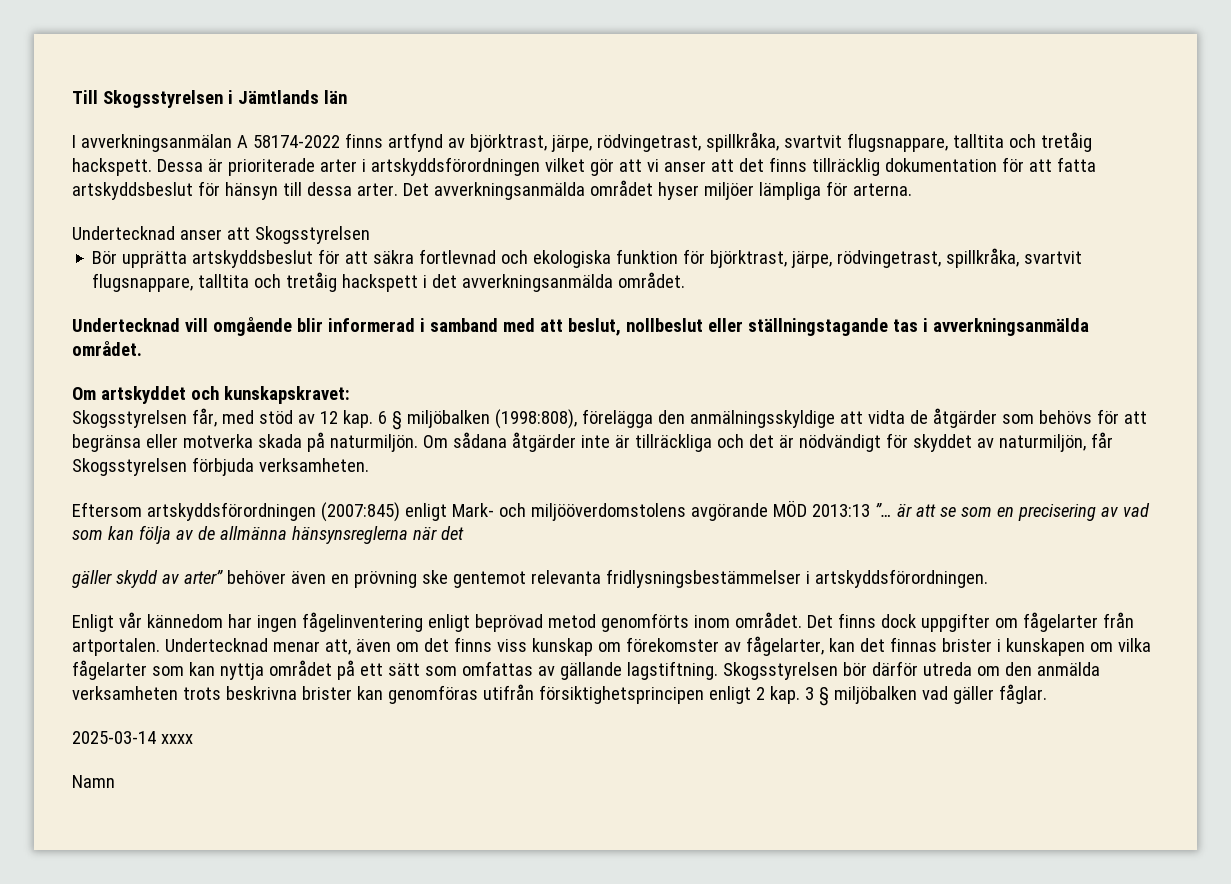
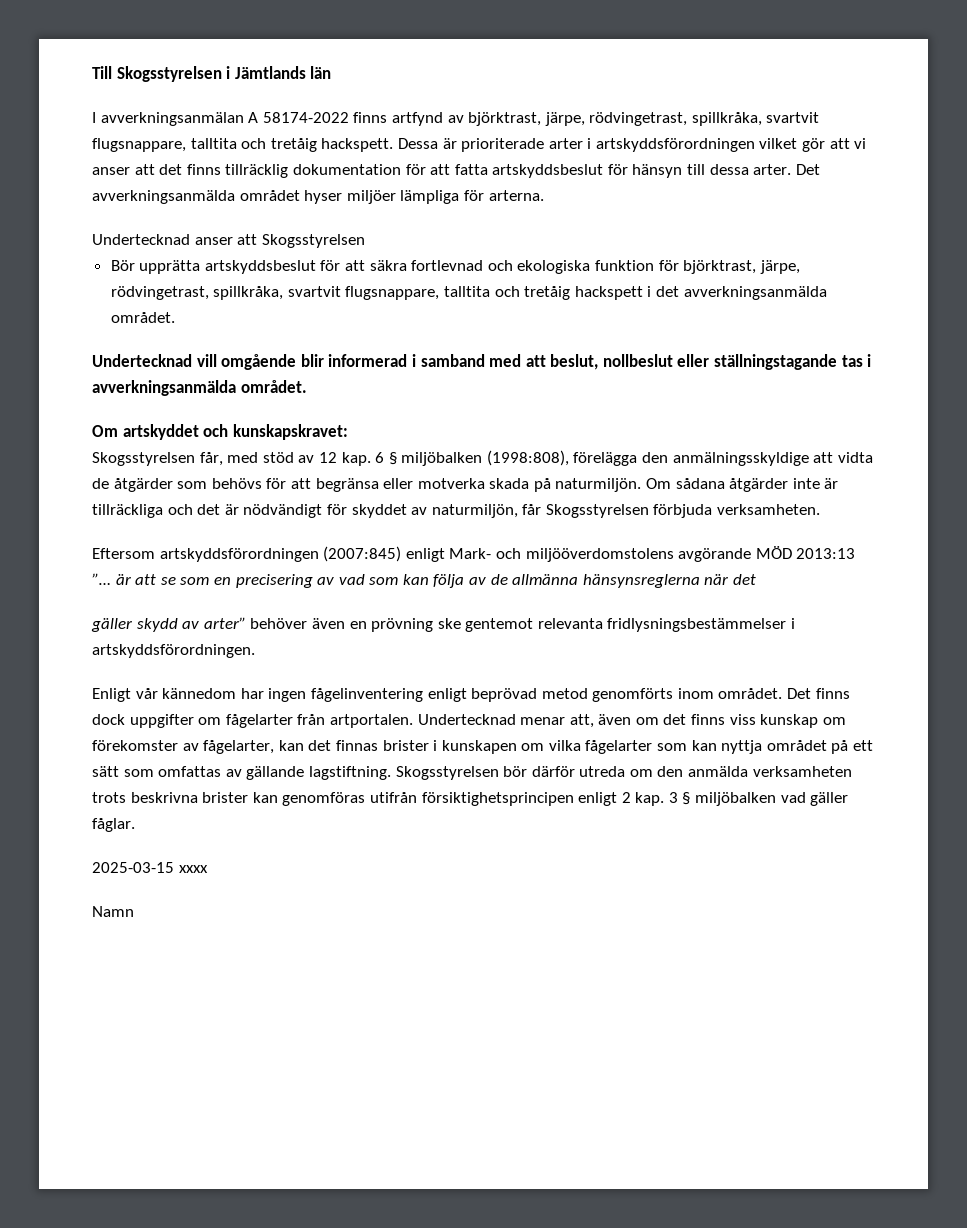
[72,731,156,744] 2025-03-14 -> [92,862,174,873] 2025-03-15

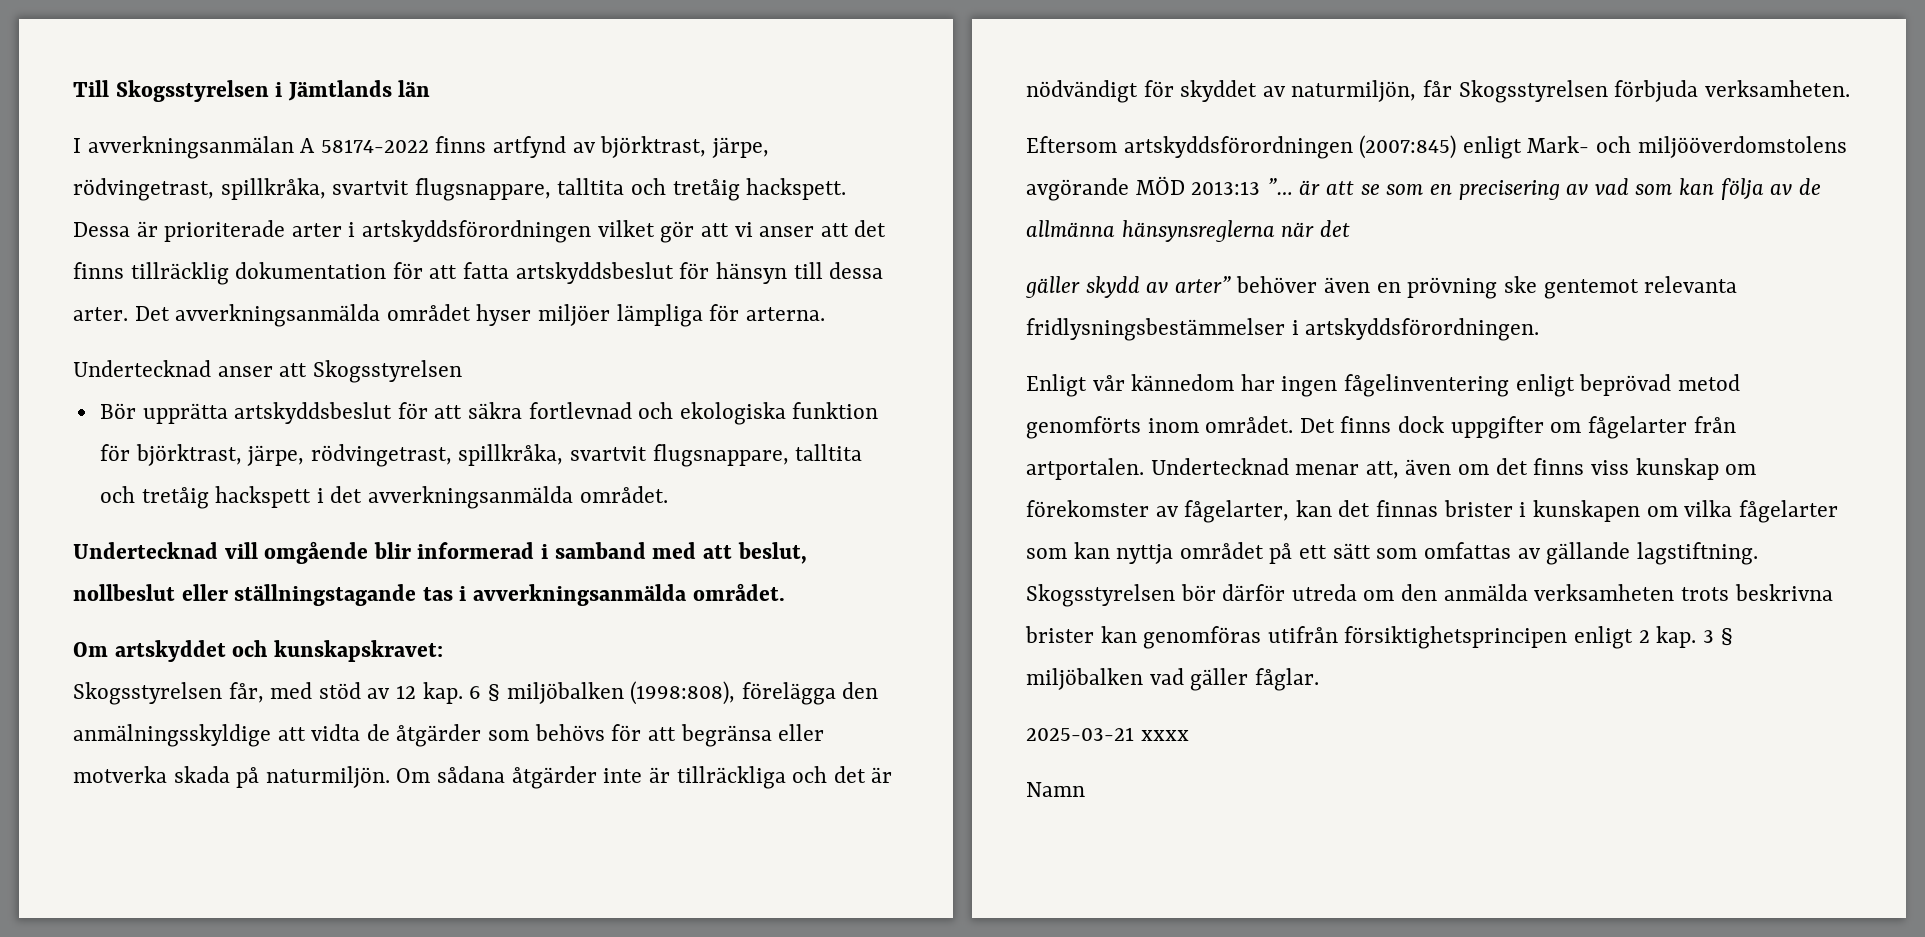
[92,862,174,873] 2025-03-15 -> [1026,727,1134,741] 2025-03-21

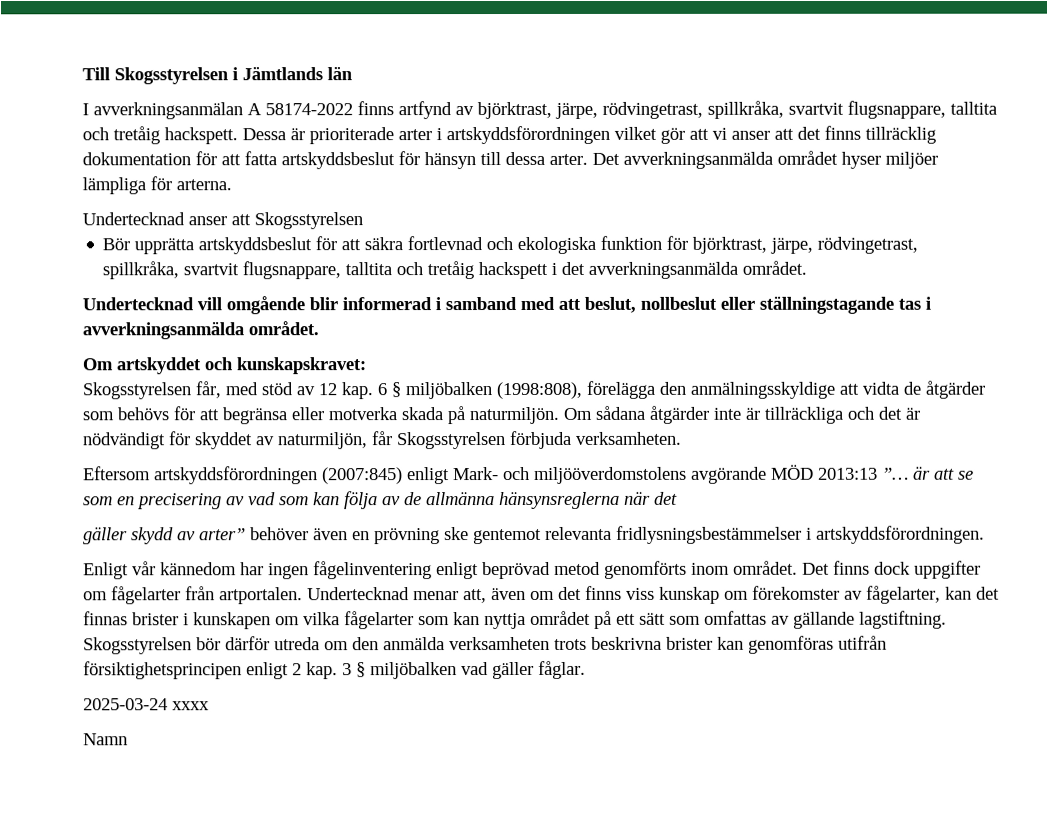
[1026,727,1134,741] 2025-03-21 -> [83,698,168,711] 2025-03-24

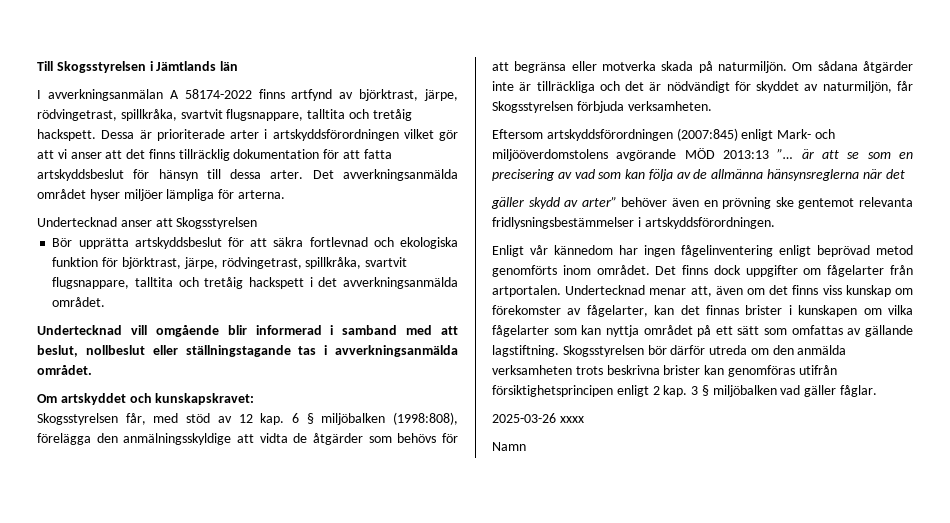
[83,698,168,711] 2025-03-24 -> [492,413,556,423] 2025-03-26

